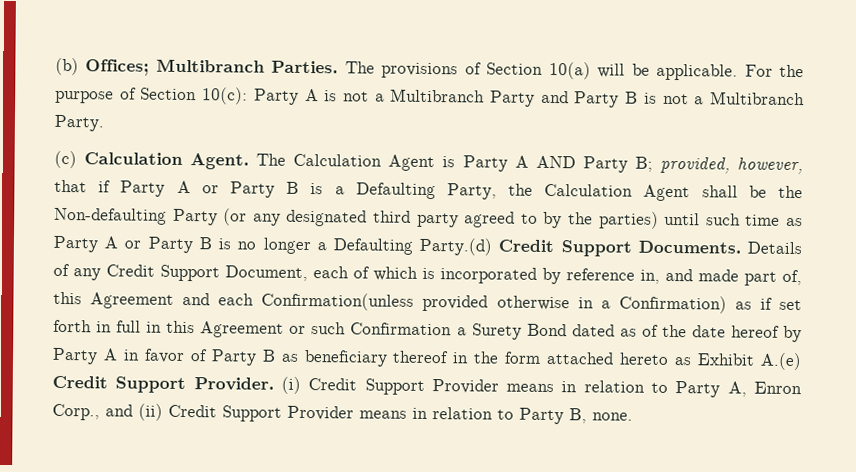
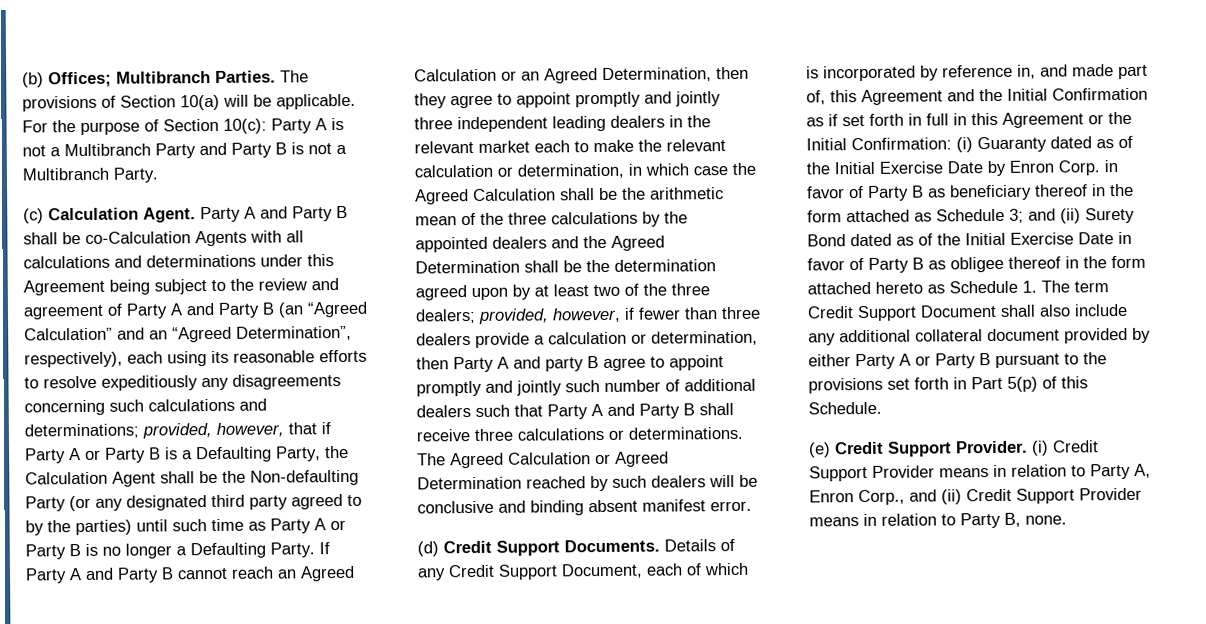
[256,153,653,173] The Calculation Agent is Party A AND Party B; -> [200,205,348,223] [23,230,304,247] [23,254,334,269] [23,278,339,296] [23,301,368,320] [24,325,352,343] [24,349,367,368] [24,374,341,391] [24,398,267,416] [24,423,139,439] Party A and Party B shall be co-Calculation Agents with all calculations and determinations under this Agreement being subject to the review and agreement of Party A and Party B (an “Agreed Calculation” and an “Agreed Determination”, respectively), each using its reasonable efforts to resolve expeditiously any disagreements concerning such calculations and determinations;
[419,237,493,256] Party.(d) -> [270,542,330,558] [25,565,355,584] [414,66,749,84] [414,91,721,109] [414,115,711,133] [414,139,726,154] [414,162,756,179] [415,187,724,205] [415,211,688,227] [415,235,665,253] [415,259,716,274] [415,283,710,301] [415,306,761,324] [416,330,758,348] [416,355,724,373] [416,378,756,397] [416,402,734,420] [416,426,743,442] [417,451,669,469] [417,474,758,492] [417,499,752,516] [417,541,439,557] Party. If Party A and Party B cannot reach an Agreed Calculation or an Agreed Determination, then they agree to appoint promptly and jointly three independent leading dealers in the relevant market each to make the relevant calculation or determination, in which case the Agreed Calculation shall be the arithmetic mean of the three calculations by the appointed dealers and the Agreed Determination shall be the determination agreed upon by at least two of the three dealers; provided, however, if fewer than three dealers provide a calculation or determination, then Party A and party B agree to appoint promptly and jointly such number of additional dealers such that Party A and Party B shall receive three calculations or determinations. The Agreed Calculation or Agreed Determination reached by such dealers will be conclusive and binding absent manifest error. // (d)
[218,292,727,314] each Confirmation(unless provided otherwise in a Confirmation) -> [979,87,1148,102] the Initial Confirmation
[311,322,802,343] [52,347,118,365] such Confirmation a Surety Bond dated as of the date hereof by Party A -> [1108,111,1132,125] [806,135,1133,153] [806,160,1100,177] the Initial Confirmation: (i) Guaranty dated as of the Initial Exercise Date by Enron Corp.
[619,352,803,371] hereto as Exhibit A.(e) -> [914,207,1135,224] [807,231,1132,247] [807,255,1146,273] [807,280,1109,295] [807,303,1128,322] [808,327,1151,346] [808,352,1107,370] [808,376,1088,394] [808,401,882,415] [809,442,831,458] as Schedule 3; and (ii) Surety Bond dated as of the Initial Exercise Date in favor of Party B as obligee thereof in the form attached hereto as Schedule 1. The term Credit Support Document shall also include any additional collateral document provided by either Party A or Party B pursuant to the provisions set forth in Part 5(p) of this Schedule. // (e)

